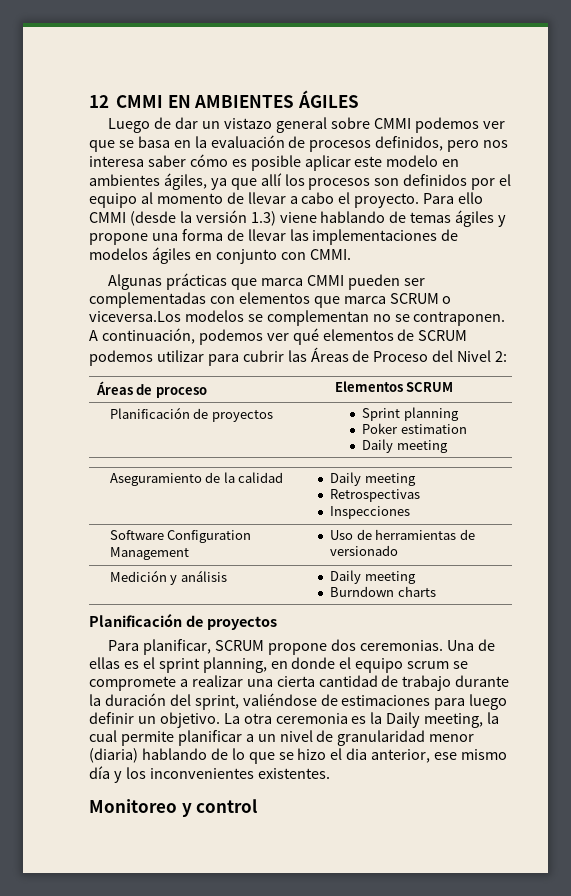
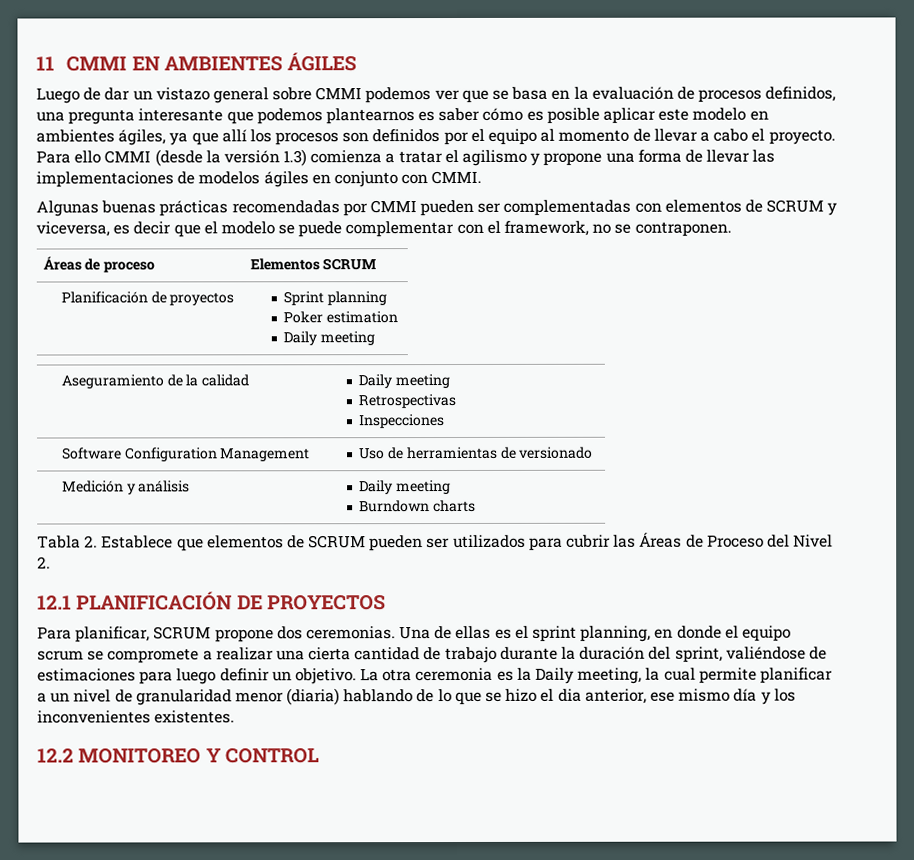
[89,95,109,108] 12 -> [36,56,55,71] 11
[447,140,509,152] [89,156,144,167] pero nos interesa -> [36,108,436,125] una pregunta interesante que podemos plantearnos es
[279,210,495,227] viene hablando de temas ágiles -> [310,149,528,166] comienza a tratar el agilismo
[166,273,304,290] prácticas que marca -> [101,200,368,217] buenas prácticas recomendadas por
[313,293,452,308] [89,310,506,326] [89,328,468,345] [89,347,508,366] que marca SCRUM o viceversa.Los modelos se complementan no se contraponen. A continuación, podemos ver qué elementos de SCRUM podemos utilizar para cubrir las Áreas de Proceso del Nivel 2: -> [745,199,838,216] [36,220,732,238] de SCRUM y viceversa, es decir que el modelo se puede complementar con el framework, no se contraponen.
[89,613,277,630] Planificación de proyectos -> [37,532,834,552] [37,556,51,569] [37,591,386,611] Tabla 2. Establece que elementos de SCRUM pueden ser utilizados para cubrir las Áreas de Proceso del Nivel 2. // 12.1 PLANIFICACIÓN DE PROYECTOS
[89,799,258,817] Monitoreo y control -> [37,747,319,764] 12.2 MONITOREO Y CONTROL

